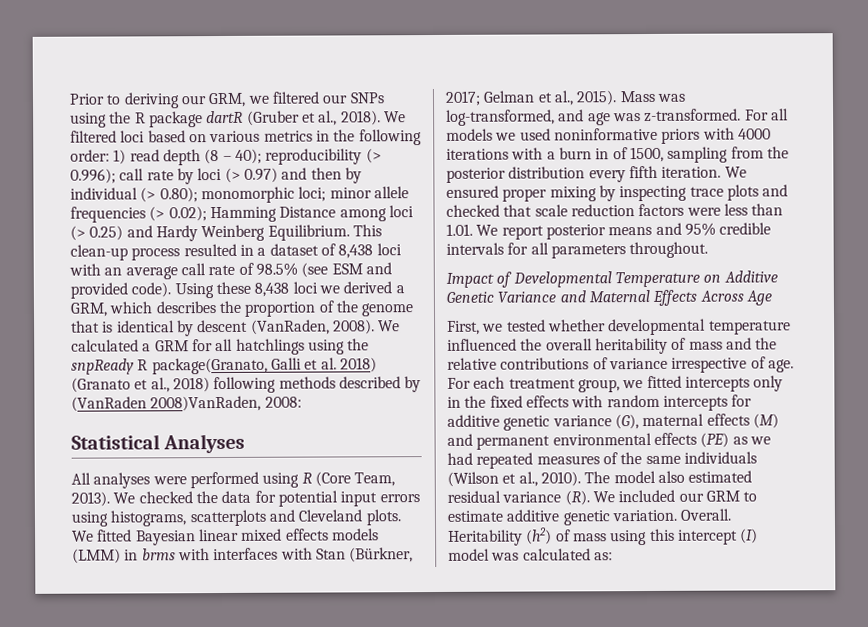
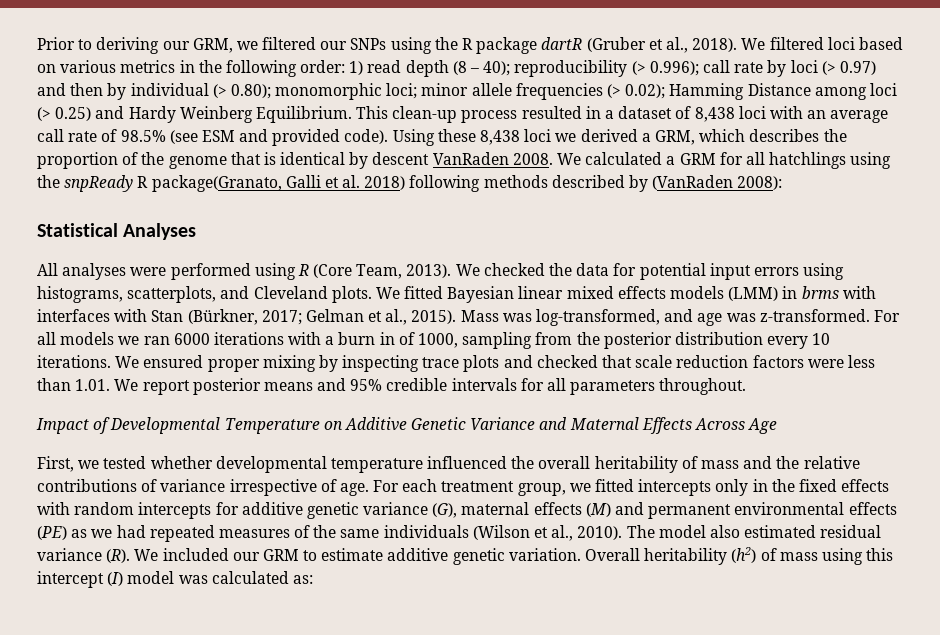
[250,319,375,335] (VanRaden, 2008). -> [432,152,553,165] VanRaden 2008.
[71,377,210,393] (Granato et al., 2018) -> (406, 183) none
[150,395,302,412] 2008)VanRaden, 2008: -> [737,176,783,190] 2008):
[189,509,266,527] scatterplots -> [127,286,217,303] scatterplots,
[519,127,771,144] used noninformative priors with 4000 -> [143,333,210,345] ran 6000
[629,146,664,163] 1500, -> [418,333,459,348] 1000,
[628,165,722,179] fifth iteration. -> [812,333,831,345] [37,355,111,368] 10 iterations.
[680,508,732,521] [448,529,523,546] Overall. Heritability -> [585,548,728,565] Overall heritability

